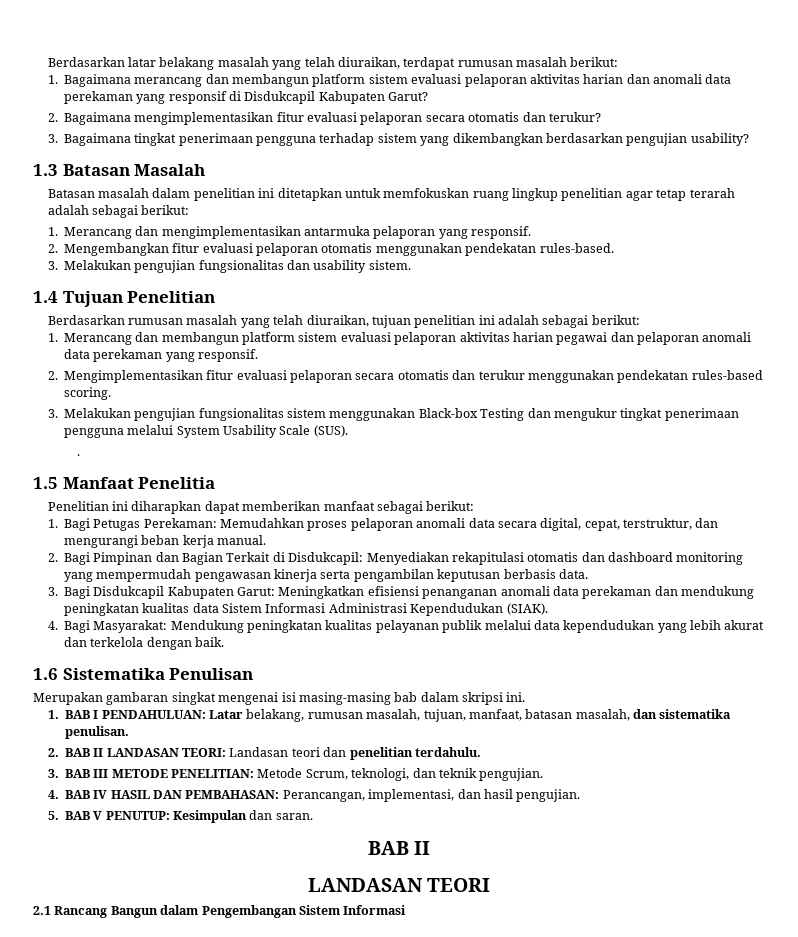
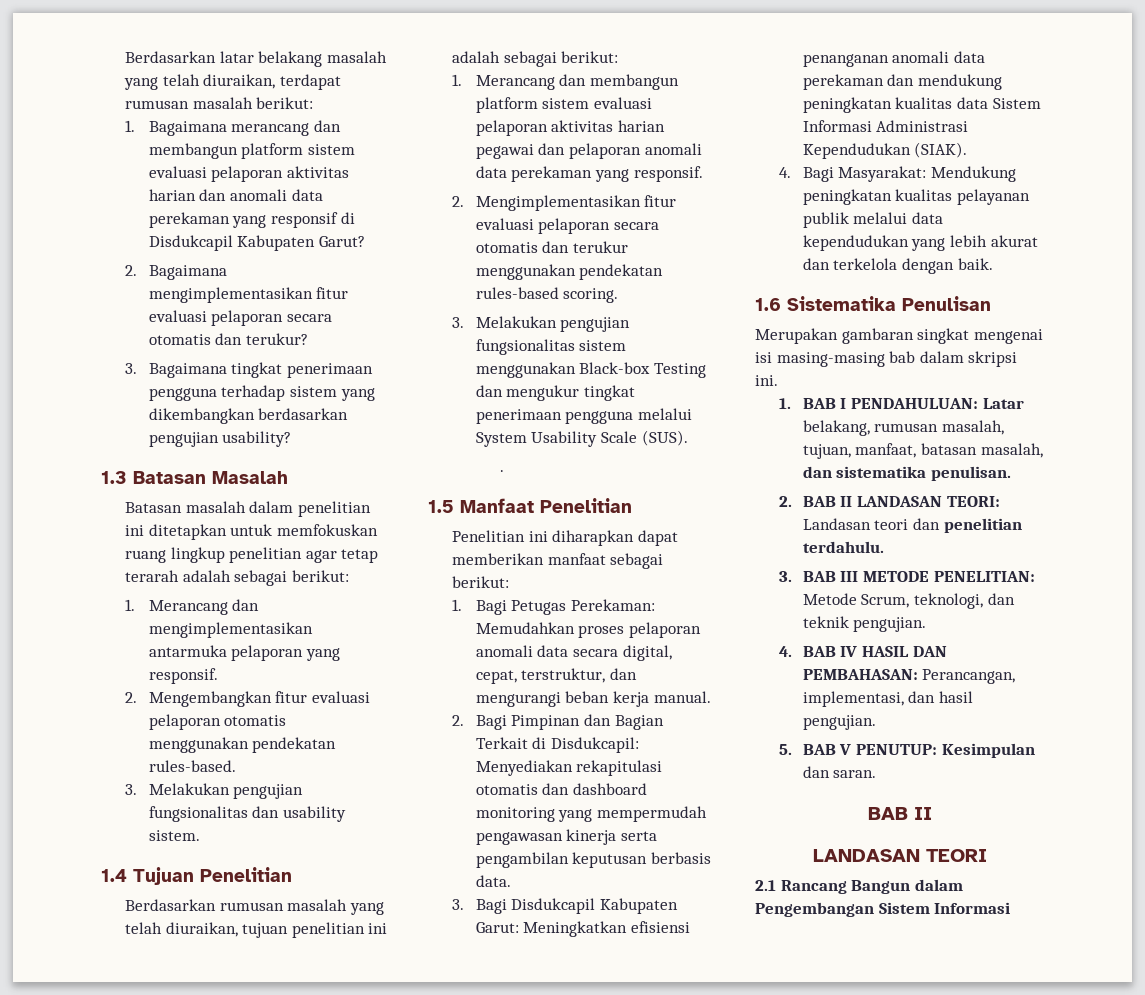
[138,477,216,489] Penelitia -> [540,498,632,513] Penelitian

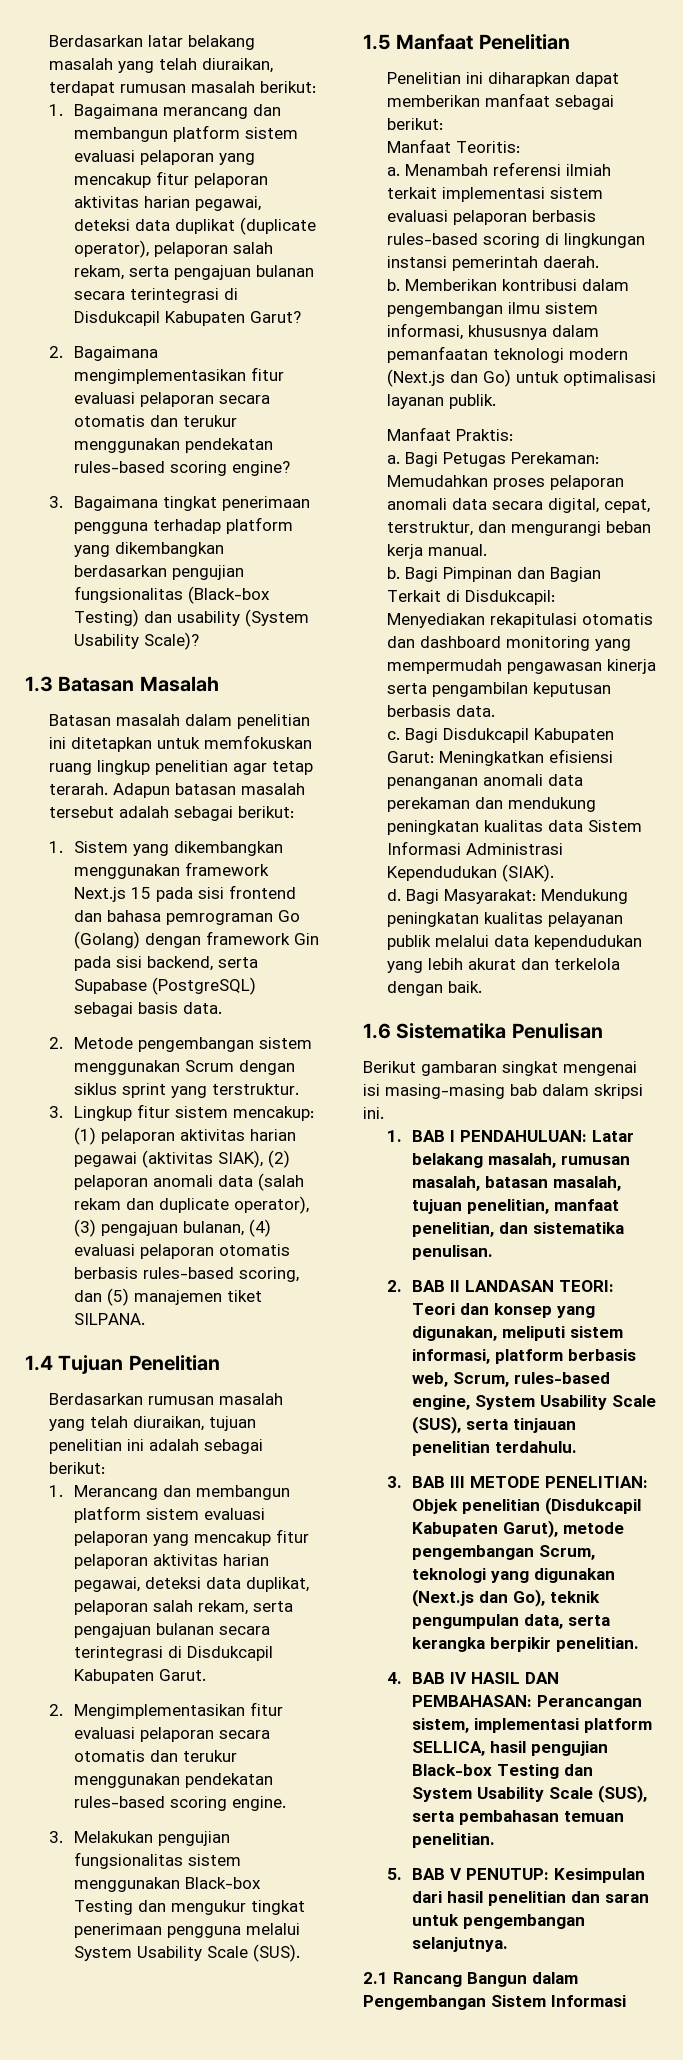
[287,166,350,178] [148,189,323,201] [148,212,339,228] aktivitas harian dan anomali data perekaman yang responsif -> [218,153,255,165] [73,171,268,188] [73,196,261,211] [73,217,316,235] [73,240,273,258] [73,265,314,280] [73,288,219,303] yang mencakup fitur pelaporan aktivitas harian pegawai, deteksi data duplikat (duplicate operator), pelaporan salah rekam, serta pengajuan bulanan secara terintegrasi
[246,333,309,345] terukur? -> [182,415,237,427] [73,438,273,453] [73,461,290,476] terukur menggunakan pendekatan rules-based scoring engine?
[290,386,338,397] sistem -> [225,517,293,534] platform
[222,431,292,447] usability? -> [73,586,270,604] [73,609,309,627] [73,632,199,650] fungsionalitas (Black-box Testing) dan usability (System Usability Scale)?
[124,570,349,586] [124,599,260,615] [148,622,313,638] [148,645,341,661] [148,668,218,684] [124,691,371,707] [148,714,287,730] [148,737,337,753] [148,760,236,772] [124,783,304,799] [148,806,347,822] [148,830,200,841] terarah adalah sebagai berikut: // 1. Merancang dan mengimplementasikan antarmuka pelaporan yang responsif. // 2. Mengembangkan fitur evaluasi pelaporan otomatis menggunakan pendekatan rules-based. // 3. Melakukan pengujian fungsionalitas dan usability sistem. -> [49,783,306,798] [49,806,295,821] [49,841,283,856] [73,862,269,879] [73,885,296,902] [73,910,300,925] [73,931,319,949] [73,956,258,971] [73,977,256,995] [73,1002,222,1017] [49,1037,312,1052] [73,1060,295,1075] [73,1083,299,1098] [49,1104,314,1121] [73,1127,296,1145] [73,1150,290,1168] [73,1173,304,1191] [73,1196,309,1214] [73,1219,271,1237] [73,1244,290,1259] [73,1267,299,1282] [73,1288,262,1306] [73,1313,145,1325] terarah. Adapun batasan masalah tersebut adalah sebagai berikut: // 1. Sistem yang dikembangkan menggunakan framework Next.js 15 pada sisi frontend dan bahasa pemrograman Go (Golang) dengan framework Gin pada sisi backend, serta Supabase (PostgreSQL) sebagai basis data. // 2. Metode pengembangan sistem menggunakan Scrum dengan siklus sprint yang terstruktur. // 3. Lingkup fitur sistem mencakup: (1) pelaporan aktivitas harian pegawai (aktivitas SIAK), (2) pelaporan anomali data (salah rekam dan duplicate operator), (3) pengajuan bulanan, (4) evaluasi pelaporan otomatis berbasis rules-based scoring, dan (5) manajemen tiket SILPANA.
[551,120,666,132] [475,143,702,159] [475,166,703,182] aktivitas harian pegawai dan pelaporan anomali data perekaman yang responsif. -> [152,1529,309,1546] [73,1554,269,1569] [73,1577,309,1592] [73,1600,293,1615] [73,1623,270,1638] [73,1646,273,1661] [73,1669,206,1684] yang mencakup fitur pelaporan aktivitas harian pegawai, deteksi data duplikat, pelaporan salah rekam, serta pengajuan bulanan secara terintegrasi di Disdukcapil Kabupaten Garut.
[563,288,619,303] scoring. -> [169,1796,286,1811] scoring engine.
[499,470,504,472] // . -> (300, 1953) none
[451,599,462,611] 1. -> [387,139,521,153] [387,162,612,176] [387,187,604,202] [387,210,597,225] [387,233,646,248] [387,256,600,271] [387,279,630,291] [387,302,599,317] [387,323,600,340] [387,346,629,363] [387,369,657,387] [387,394,497,409] [387,427,514,441] [387,455,401,464] Manfaat Teoritis: // a. Menambah referensi ilmiah terkait implementasi sistem evaluasi pelaporan berbasis rules-based scoring di lingkungan instansi pemerintah daerah. // b. Memberikan kontribusi dalam pengembangan ilmu sistem informasi, khususnya dalam pemanfaatan teknologi modern (Next.js dan Go) untuk optimalisasi layanan publik. // Manfaat Praktis: // a.
[451,715,464,726] 2. -> [387,567,401,579] b.
[451,899,464,910] 3. -> [387,731,401,740] c.
[778,167,791,178] 4. -> [387,889,402,901] d.
[755,328,838,344] Merupakan -> [363,1061,416,1073] Berikut
[802,420,1005,436] [802,443,1043,459] belakang, rumusan masalah, tujuan, manfaat, batasan masalah, -> [411,1153,630,1168] [411,1176,621,1191] [411,1199,619,1214] [411,1222,494,1237] belakang masalah, rumusan masalah, batasan masalah, tujuan penelitian, manfaat penelitian,
[802,518,941,530] Landasan teori dan -> [411,1303,595,1318] [411,1326,623,1341] [411,1349,636,1364] [411,1372,610,1387] [411,1395,656,1410] [411,1416,576,1434] Teori dan konsep yang digunakan, meliputi sistem informasi, platform berbasis web, Scrum, rules-based engine, System Usability Scale (SUS), serta tinjauan
[802,593,1015,609] [802,616,927,632] Metode Scrum, teknologi, dan teknik pengujian. -> [411,1497,641,1515] [411,1520,624,1538] [411,1545,595,1560] [411,1568,615,1583] [411,1589,600,1607] [411,1614,610,1629] [411,1637,639,1652] Objek penelitian (Disdukcapil Kabupaten Garut), metode pengembangan Scrum, teknologi yang digunakan (Next.js dan Go), teknik pengumpulan data, serta kerangka berpikir penelitian.
[922,669,1016,684] [802,691,974,707] [802,715,876,730] Perancangan, implementasi, dan hasil pengujian. -> [536,1695,642,1710] [411,1718,652,1733] [411,1741,608,1756] [411,1764,593,1779] [411,1785,647,1803] [411,1810,624,1825] [411,1833,495,1848] Perancangan sistem, implementasi platform SELLICA, hasil pengujian Black-box Testing dan System Usability Scale (SUS), serta pembahasan temuan penelitian.
[802,766,877,778] [867,807,932,820] [812,849,987,862] dan saran. // BAB II // LANDASAN TEORI -> [411,1891,649,1906] [411,1914,585,1929] [411,1937,508,1952] dari hasil penelitian dan saran untuk pengembangan selanjutnya.

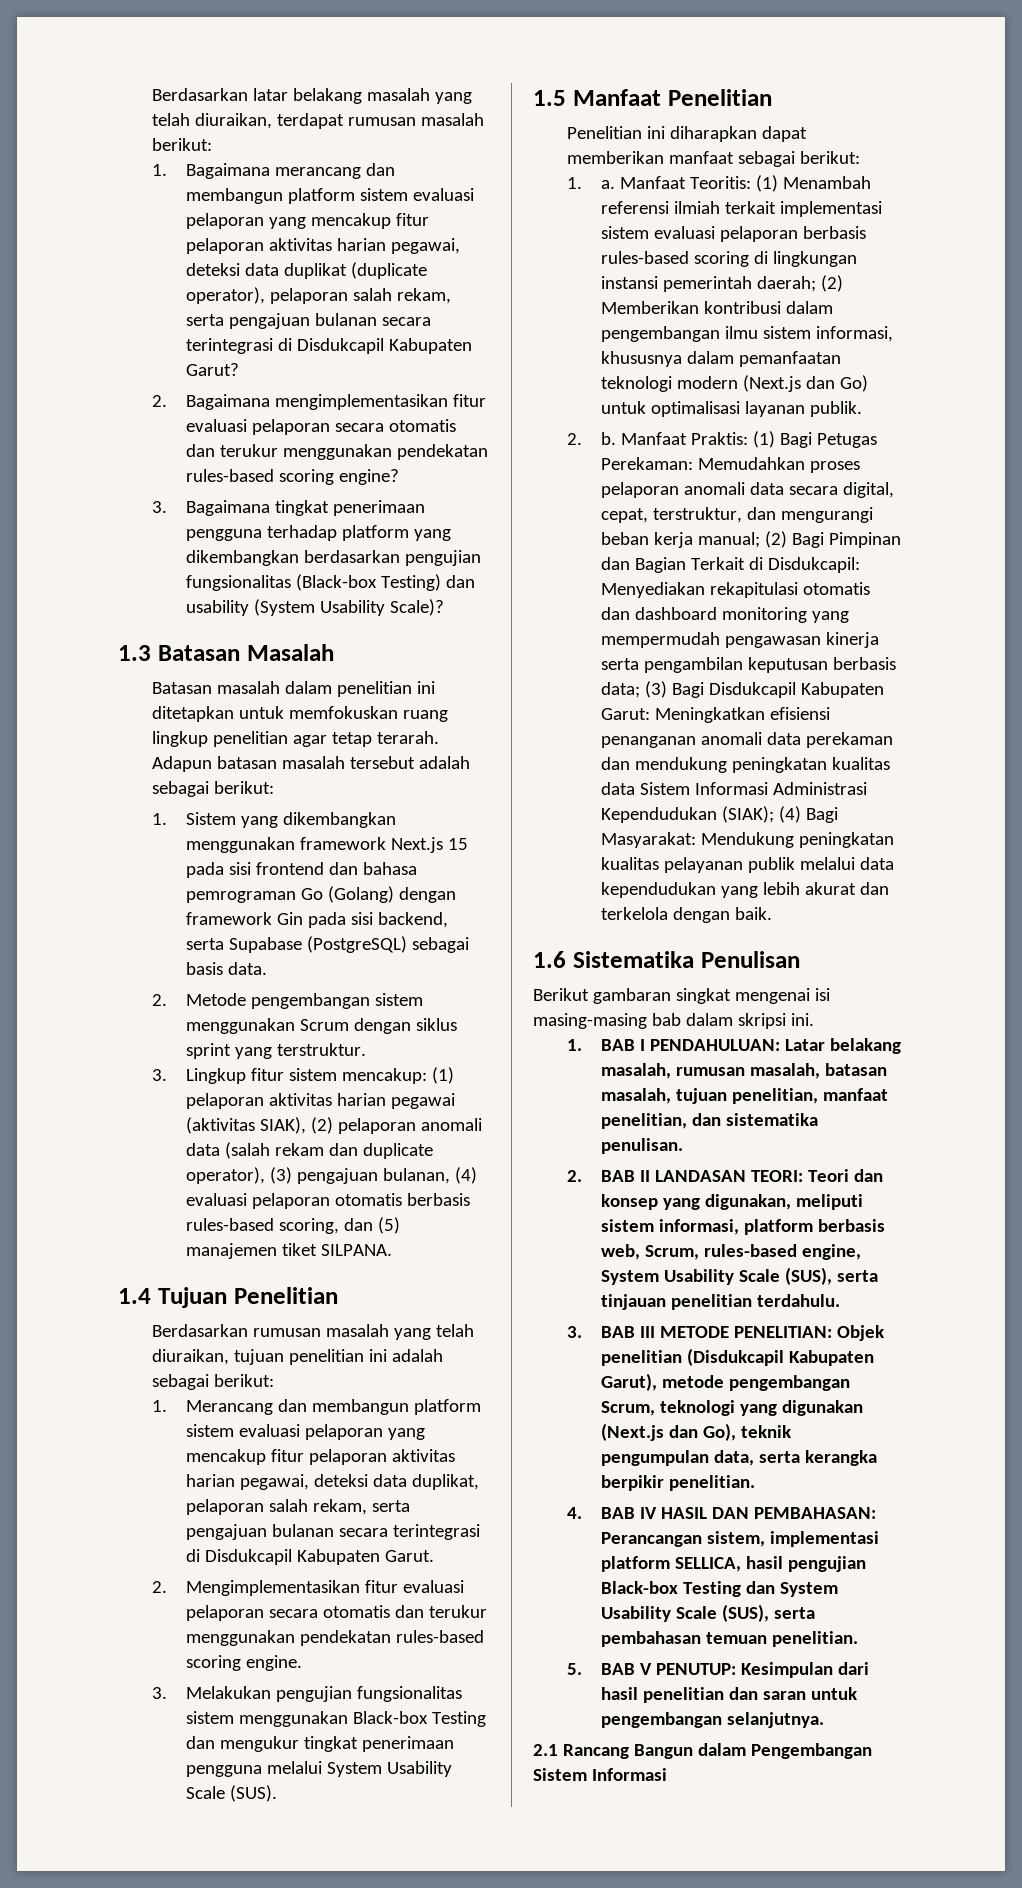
(444, 124) none -> [567,177,616,189] 1. a.
[387,167,401,176] // a. -> [756,175,779,192] (1)
[543,256,600,268] [387,279,401,291] daerah. // b. -> [757,275,844,292] daerah; (2)
(497, 401) none -> [567,432,617,445] 2. b.
[387,455,401,464] // a. -> [753,431,776,448] (1)
[428,544,488,556] [387,567,401,579] manual. // b. -> [698,531,788,548] manual; (2)
[456,705,496,717] [387,731,401,740] data. // c. -> [601,681,668,698] data; (3)
[502,864,555,882] [387,889,402,901] (SIAK). // d. -> [722,806,802,823] (SIAK); (4)

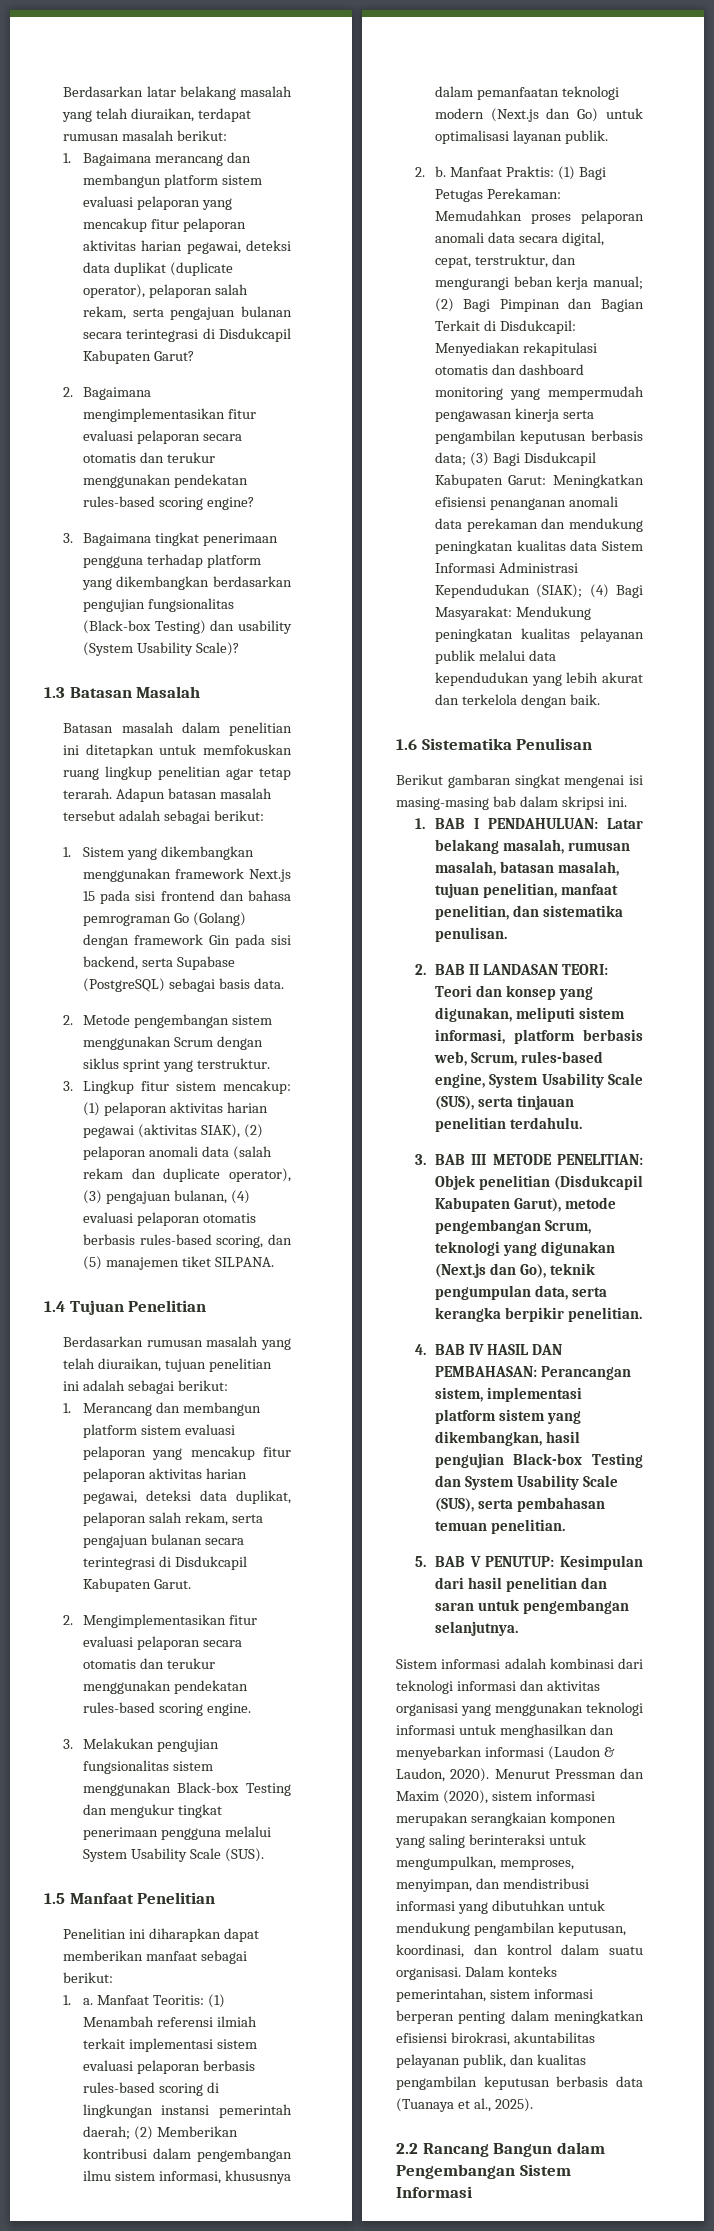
[675,1557,742,1572] SELLICA, -> [498,1409,581,1424] [434,1431,542,1446] sistem yang dikembangkan,
[533,1744,558,1756] 2.1 -> [396,1658,643,1669] [396,1680,600,1694] [396,1702,643,1716] [396,1724,614,1738] [396,1746,615,1760] [396,1768,644,1782] [396,1790,595,1804] [396,1812,616,1826] [395,1834,586,1848] [396,1856,574,1870] [396,1878,589,1892] [396,1900,605,1914] [396,1922,626,1936] [396,1944,643,1958] [396,1966,557,1980] [396,1988,593,2002] [396,2010,644,2024] [396,2032,595,2046] [396,2054,586,2068] [396,2076,643,2090] [396,2098,533,2112] [396,2143,418,2154] Sistem informasi adalah kombinasi dari teknologi informasi dan aktivitas organisasi yang menggunakan teknologi informasi untuk menghasilkan dan menyebarkan informasi (Laudon & Laudon, 2020). Menurut Pressman dan Maxim (2020), sistem informasi merupakan serangkaian komponen yang saling berinteraksi untuk mengumpulkan, memproses, menyimpan, dan mendistribusi informasi yang dibutuhkan untuk mendukung pengambilan keputusan, koordinasi, dan kontrol dalam suatu organisasi. Dalam konteks pemerintahan, sistem informasi berperan penting dalam meningkatkan efisiensi birokrasi, akuntabilitas pelayanan publik, dan kualitas pengambilan keputusan berbasis data (Tuanaya et al., 2025). // 2.2

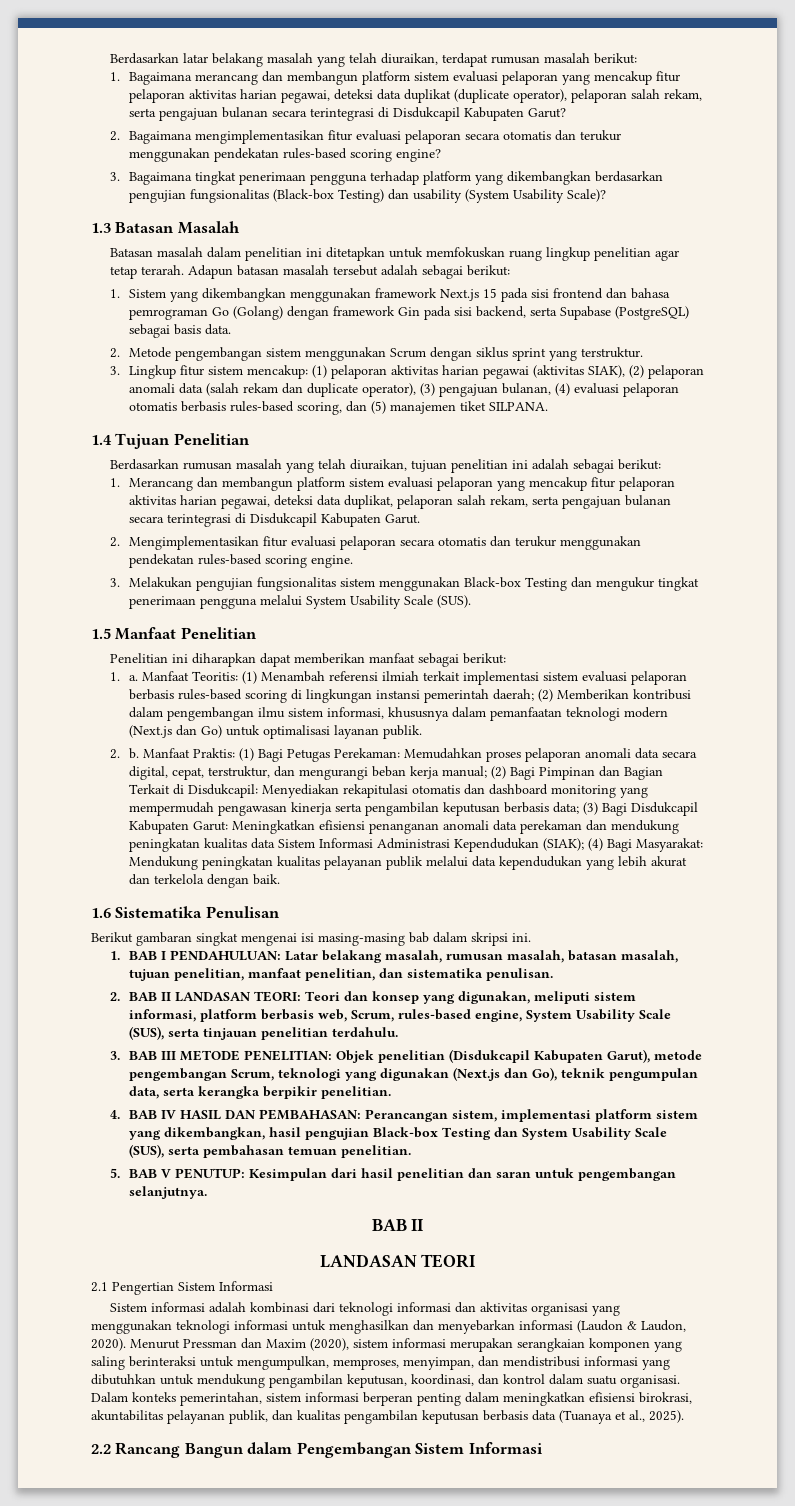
(518, 1628) none -> [371,1219,425,1231] [319,1254,477,1268] [91,1281,273,1295] // BAB II // LANDASAN TEORI // 2.1 Pengertian Sistem Informasi

